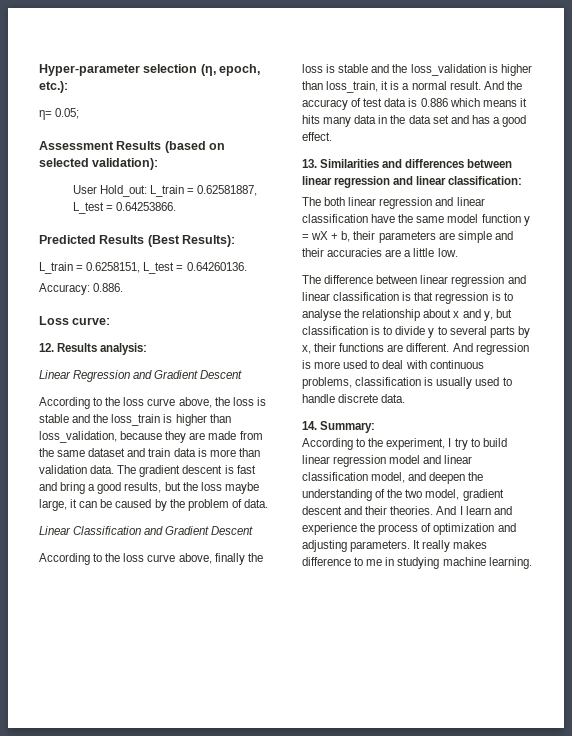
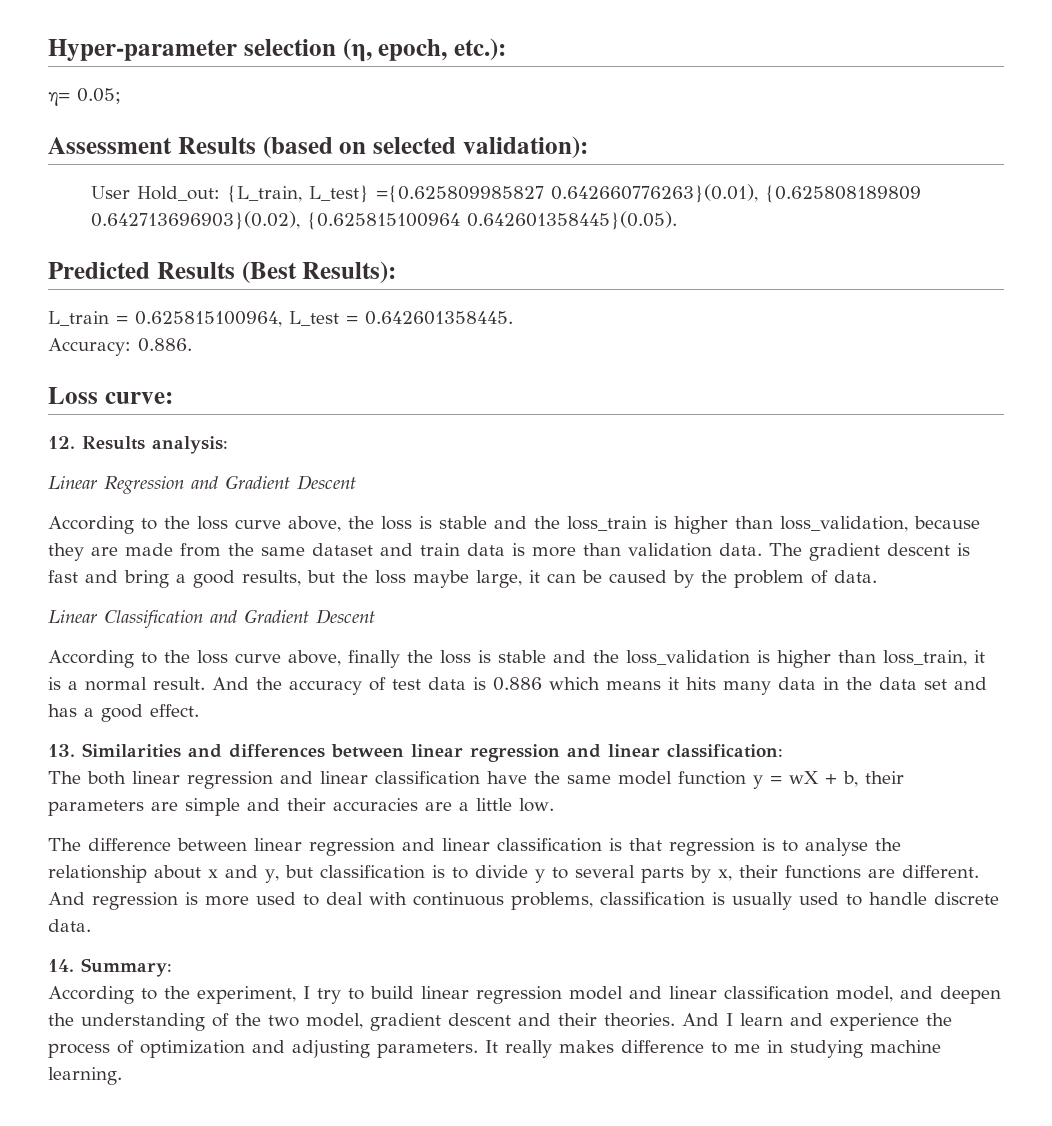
[150,185,258,197] [72,202,177,214] L_train = 0.62581887, L_test = 0.64253866. -> [227,184,922,203] [91,211,678,230] {L_train, L_test} ={0.625809985827 0.642660776263}(0.01), {0.625808189809 0.642713696903}(0.02), {0.625815100964 0.642601358445}(0.05).
[86,262,247,274] 0.6258151, L_test = 0.64260136. -> [135,311,513,327] 0.625815100964, L_test = 0.642601358445.

